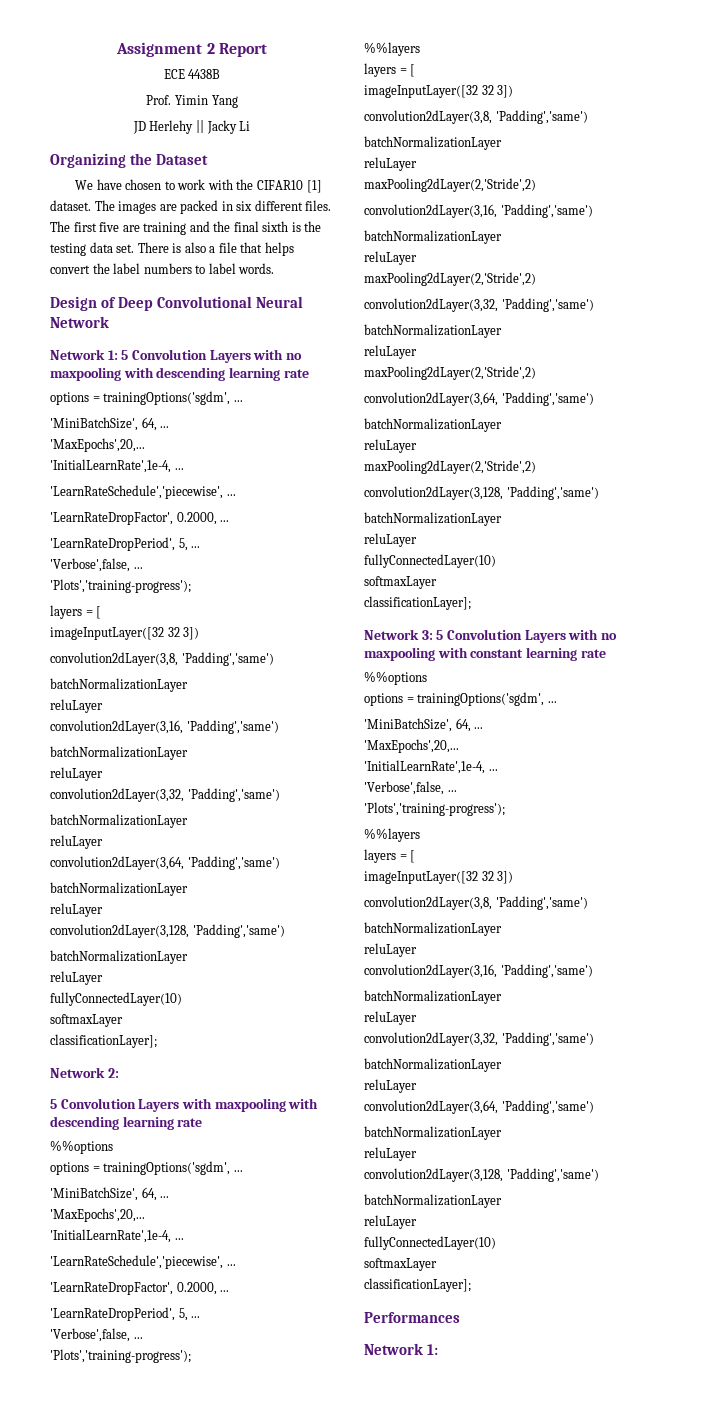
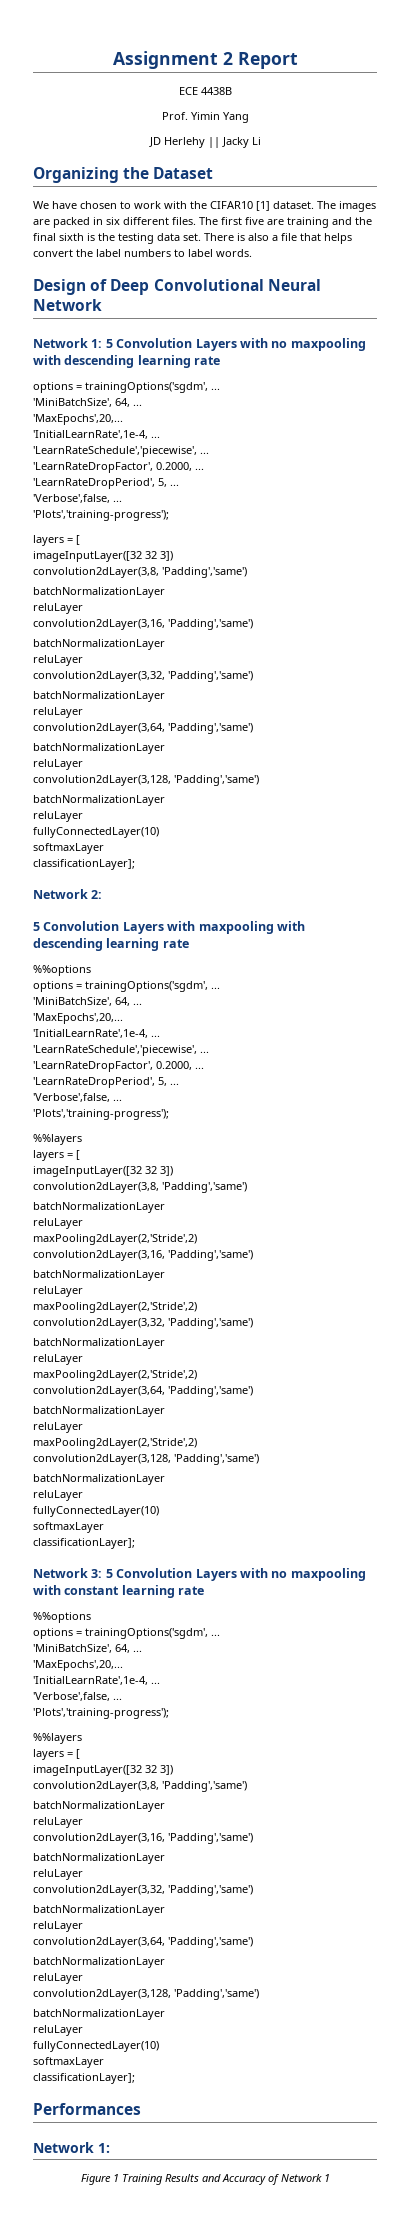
(438, 1349) none -> [80,2174,330,2185] // Figure 1 Training Results and Accuracy of Network 1

